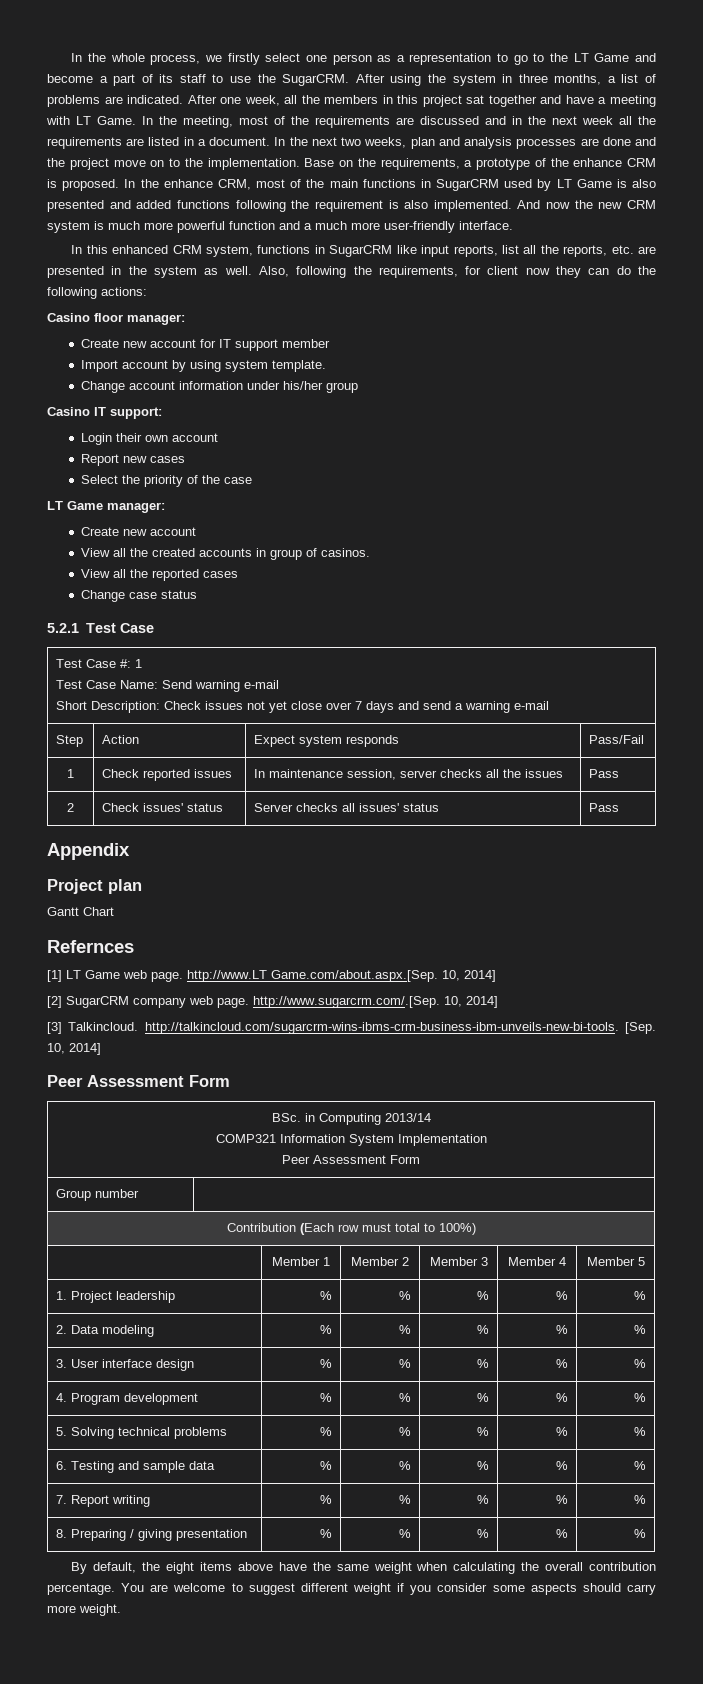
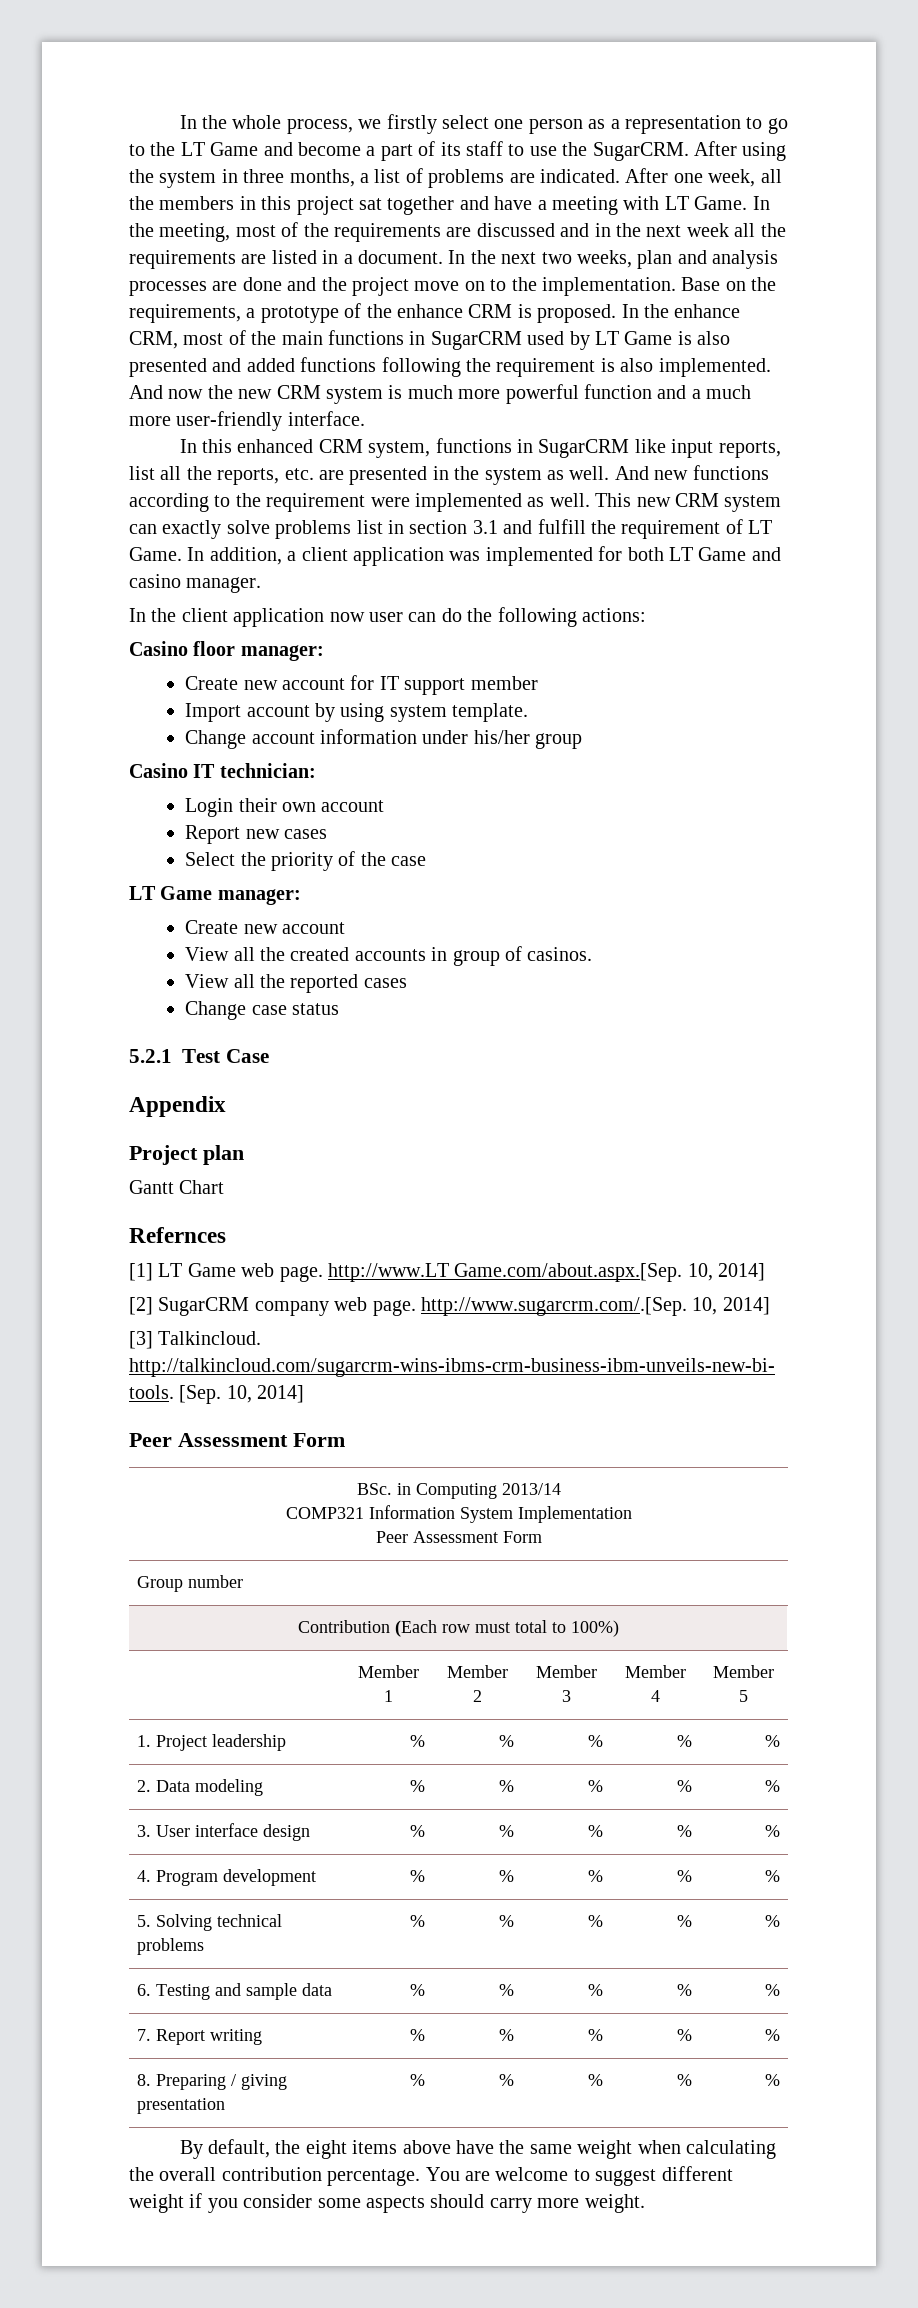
[258,266,582,278] Also, following the requirements, for client now they -> [614,465,769,480] [129,493,782,512] [129,519,773,539] [129,546,781,566] [129,574,262,593] [129,608,403,627] And new functions according to the requirement were implemented as well. This new CRM system can exactly solve problems list in section 3.1 and fulfill the requirement of LT Game. In addition, a client application was implemented for both LT Game and casino manager. // In the client application now user
[110,407,162,419] support: -> [219,763,316,778] technician:
[56,659,143,668] [56,680,280,692] [56,701,550,713] [56,735,84,747] [102,735,140,744] [254,735,400,747] [589,735,645,744] [67,769,74,778] [102,769,233,781] [254,769,564,780] [589,769,620,778] [67,803,74,812] [102,803,224,812] [254,803,440,812] [589,803,620,812] // Test Case #: 1 // Test Case Name: Send warning e-mail // Short Description: Check issues not yet close over 7 days and send a warning e-mail // Step | Action | Expect system responds | Pass/Fail // 1 | Check reported issues | In maintenance session, server checks all the issues | Pass // 2 | Check issues' status | Server checks all issues' status | Pass -> (269, 1056) none

